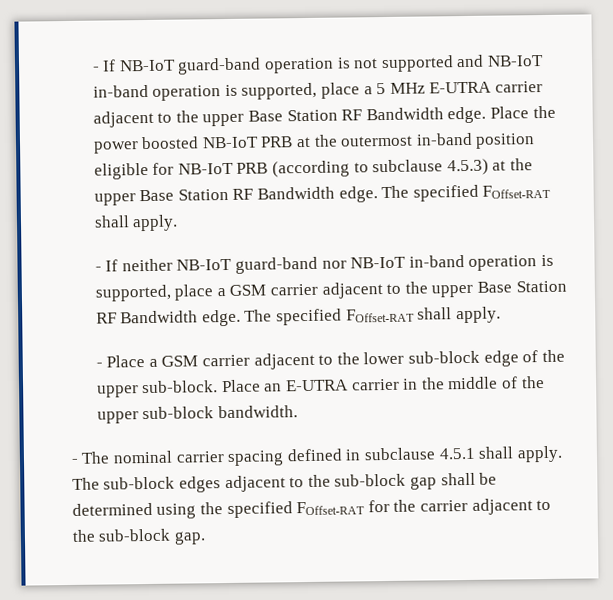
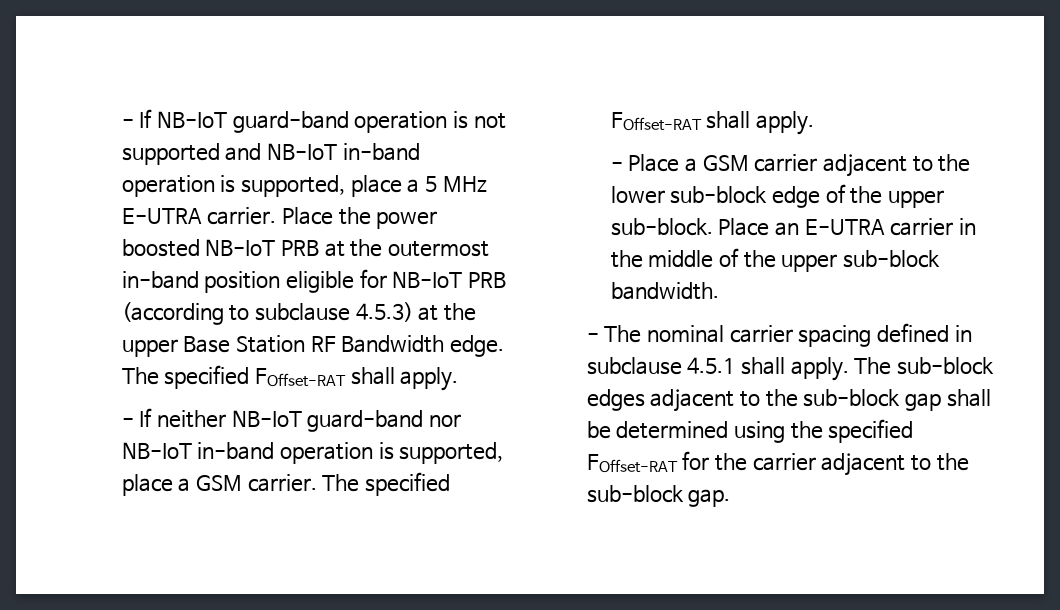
[494,81,543,93] [92,106,487,128] carrier adjacent to the upper Base Station RF Bandwidth edge. -> [207,207,277,225] carrier.
[270,280,567,299] [95,309,241,327] carrier adjacent to the upper Base Station RF Bandwidth edge. -> [247,474,317,492] carrier.

